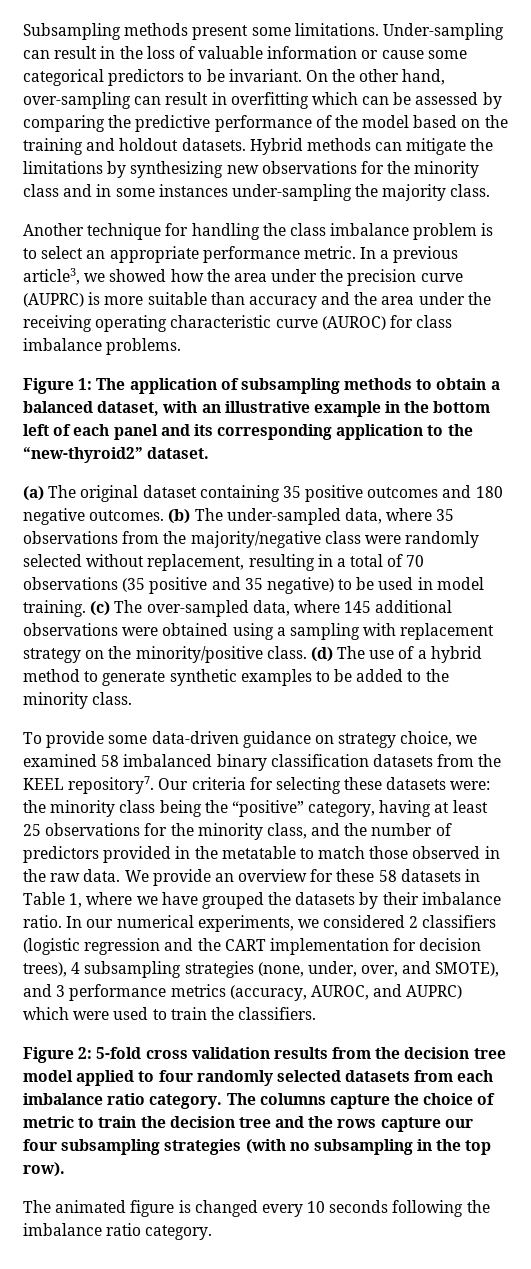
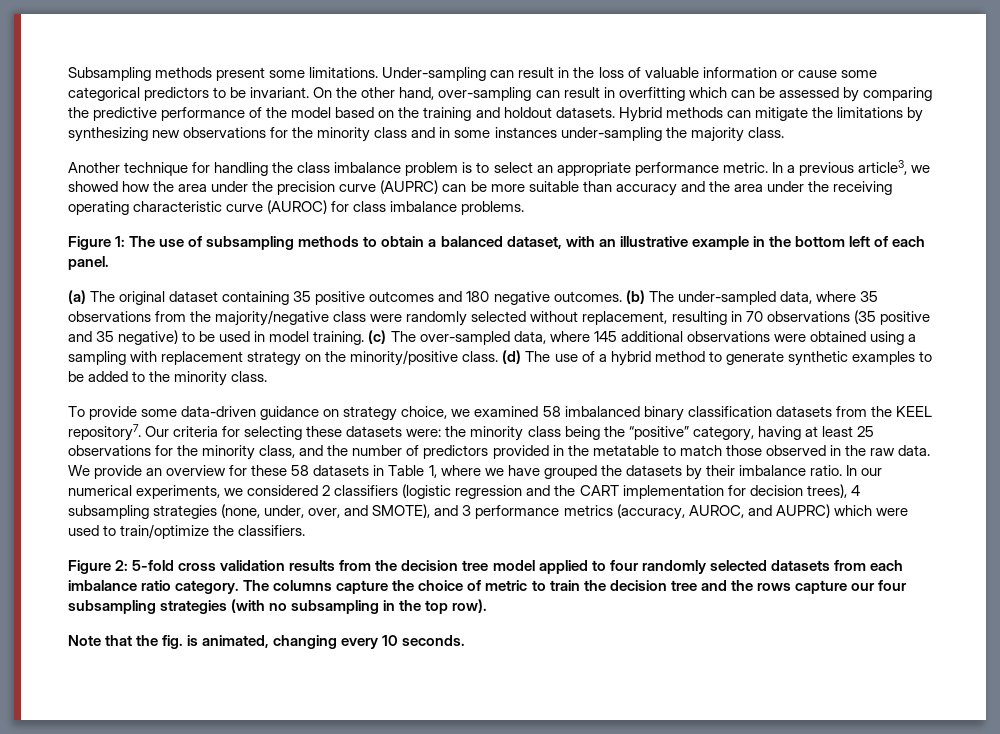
[88,292,101,305] is -> [442,181,487,192] can be
[129,378,217,394] application -> [159,239,185,247] use
[113,424,473,440] [23,447,210,463] panel and its corresponding application to the “new-thyroid2” dataset. -> [68,256,109,270] panel.
[336,554,404,567] a total of -> (742, 316) none
[170,1007,207,1020] train -> [120,524,210,539] train/optimize
[23,1200,490,1217] [23,1223,213,1240] The animated figure is changed every 10 seconds following the imbalance ratio category. -> [68,635,466,649] Note that the fig. is animated, changing every 10 seconds.

